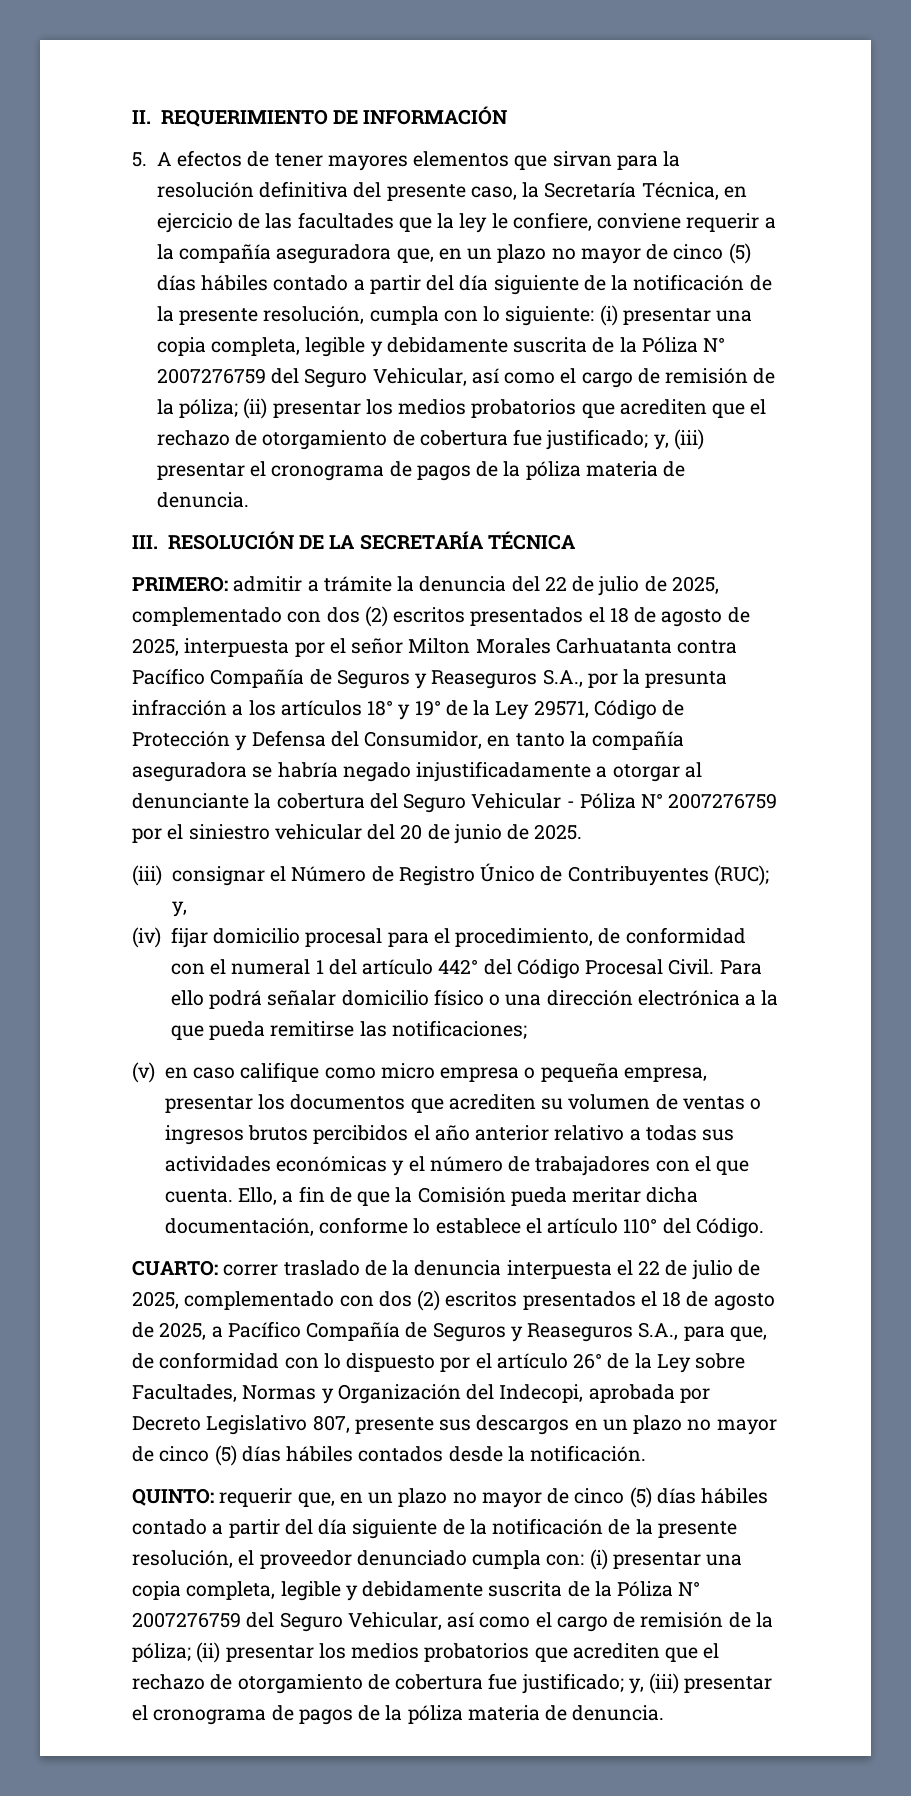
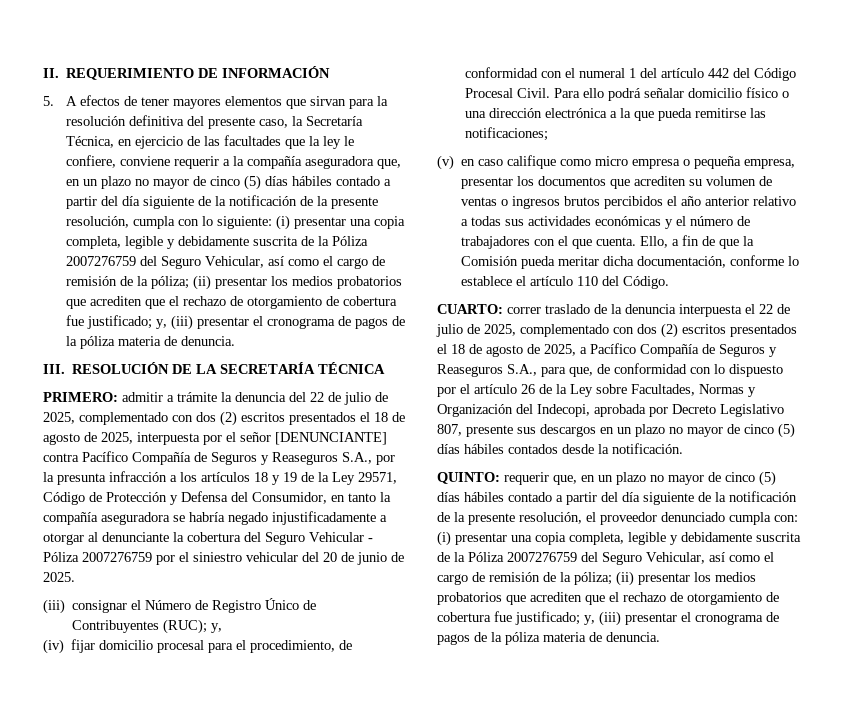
[703,337,726,352] N° -> (368, 241) none
[408,638,672,654] Milton Morales Carhuatanta -> [275,432,387,445] [DENUNCIANTE]
[367,700,441,720] 18° y 19° -> [254,472,297,485] 18 y 19
[641,793,664,808] N° -> (79, 557) none
[438,959,479,974] 442° -> [708,68,730,78] 442
[623,1218,658,1234] 110° -> [577,276,599,286] 110
[573,1353,603,1369] 26° -> [521,384,535,394] 26
[678,1581,701,1596] N° -> (504, 557) none

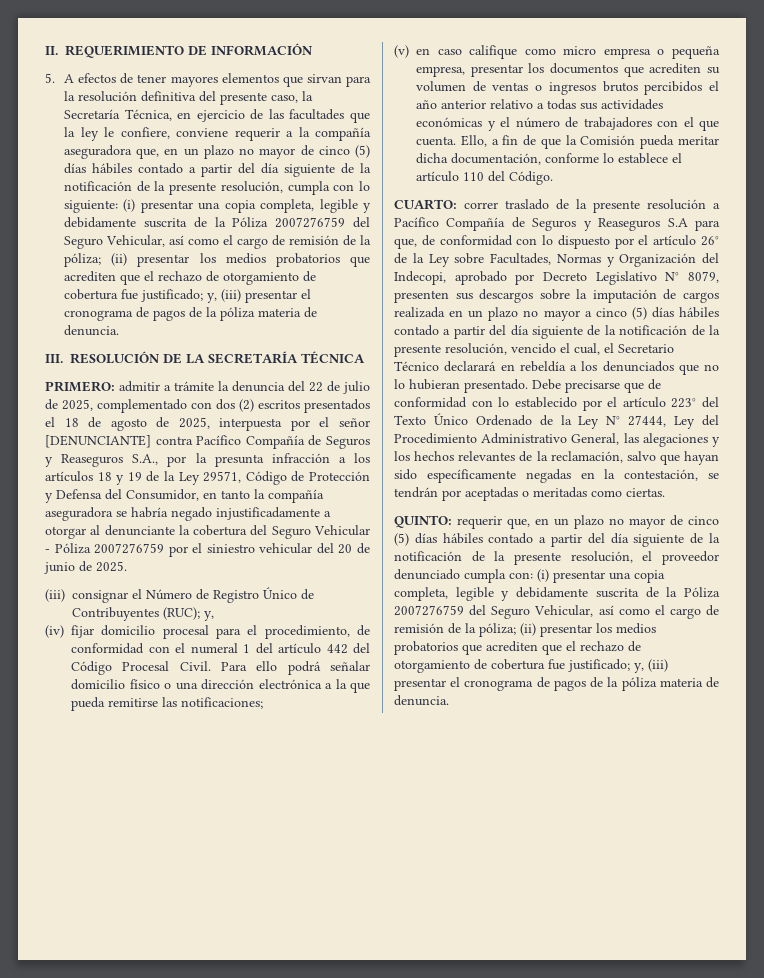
[625,304,790,317] [436,323,797,338] [437,344,576,357] denuncia interpuesta el 22 de julio de 2025, complementado con dos (2) escritos presentados el 18 de agosto de 2025, -> [593,199,706,213] presente resolución
[507,364,537,376] S.A., -> [667,218,688,227] S.A
[521,384,535,394] 26 -> [701,236,719,246] 26°
[594,404,646,417] aprobada -> [454,271,507,285] aprobado
[437,423,795,438] [437,443,683,454] 807, presente sus descargos en un plazo no mayor de cinco (5) días hábiles contados desde la notificación. -> [665,271,719,283] [394,289,719,303] [394,307,719,321] [394,325,720,339] [394,343,674,357] [394,361,719,375] [394,379,661,393] [394,397,719,411] [394,413,719,429] [394,433,720,447] [394,451,719,465] [394,469,719,483] [394,487,665,501] N° 8079, presenten sus descargos sobre la imputación de cargos realizada en un plazo no mayor a cinco (5) días hábiles contado a partir del día siguiente de la notificación de la presente resolución, vencido el cual, el Secretario Técnico declarará en rebeldía a los denunciados que no lo hubieran presentado. Debe precisarse que de conformidad con lo establecido por el artículo 223° del Texto Único Ordenado de la Ley N° 27444, Ley del Procedimiento Administrativo General, las alegaciones y los hechos relevantes de la reclamación, salvo que hayan sido específicamente negadas en la contestación, se tendrán por aceptadas o meritadas como ciertas.

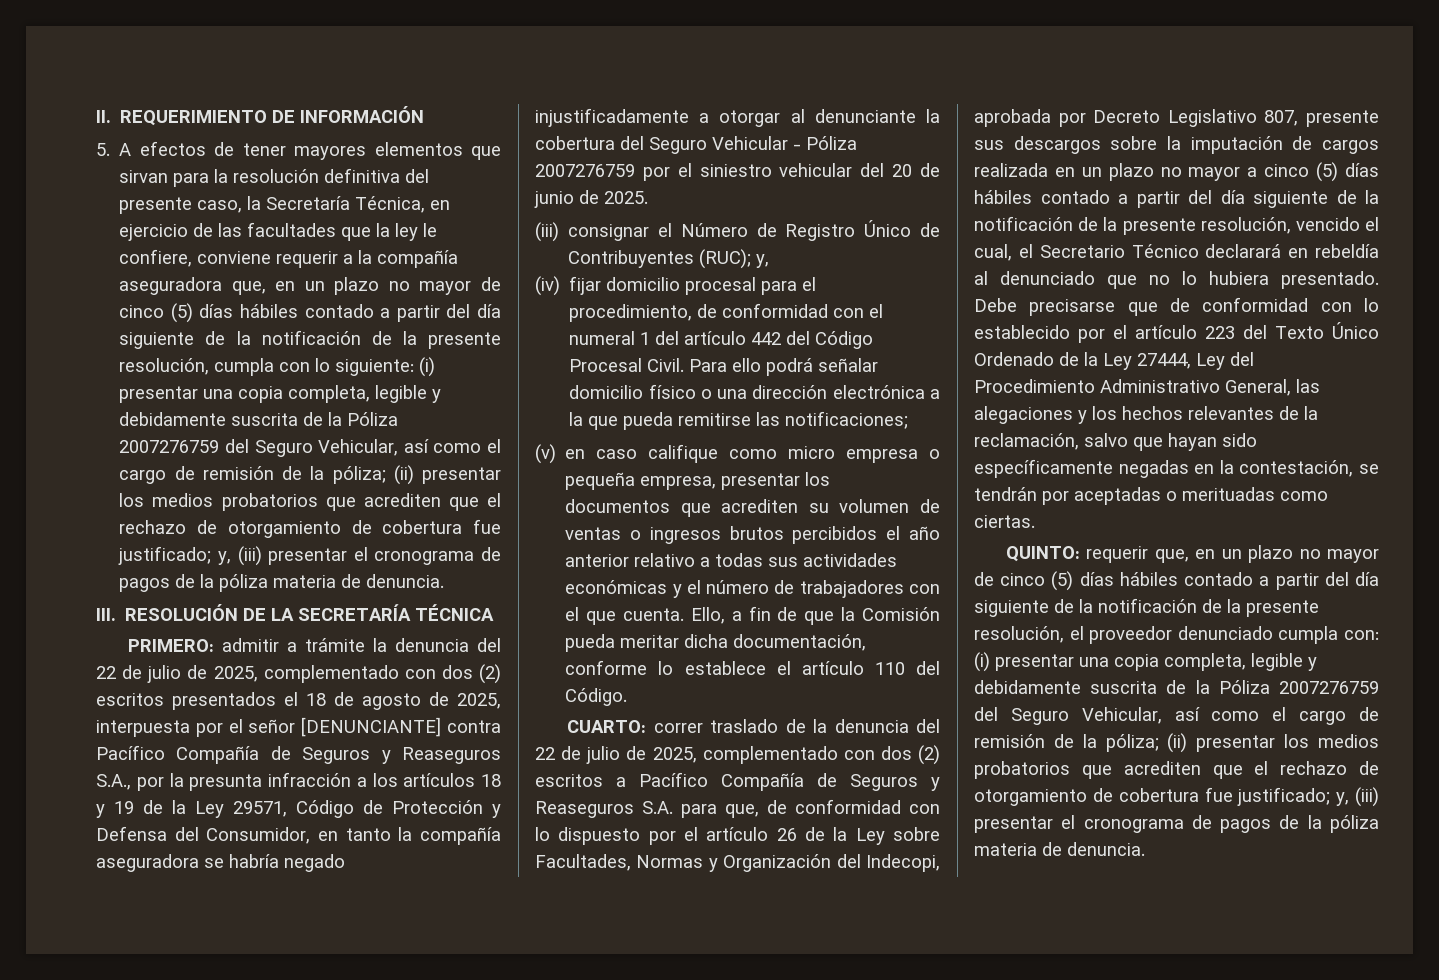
[593,199,706,213] presente resolución -> [834,719,940,733] [535,745,940,765] [535,774,603,787] denuncia del 22 de julio de 2025, complementado con dos (2) escritos
[667,218,688,227] S.A -> [642,801,673,814] S.A.
[701,236,719,246] 26° -> [776,828,797,841] 26
[454,271,507,285] aprobado -> [974,109,1051,127] aprobada
[665,271,719,283] [394,290,449,303] N° 8079, presenten -> [1264,110,1379,127] 807, presente
[570,361,674,372] a los denunciados -> [974,271,1095,285] al denunciado
[409,379,460,390] hubieran -> [1209,271,1269,285] hubiera
[671,398,697,408] 223° -> [1205,326,1235,339] 223
[606,416,621,425] N° -> (1132, 361) none
[533,487,587,498] meritadas -> [1182,487,1275,501] merituadas

